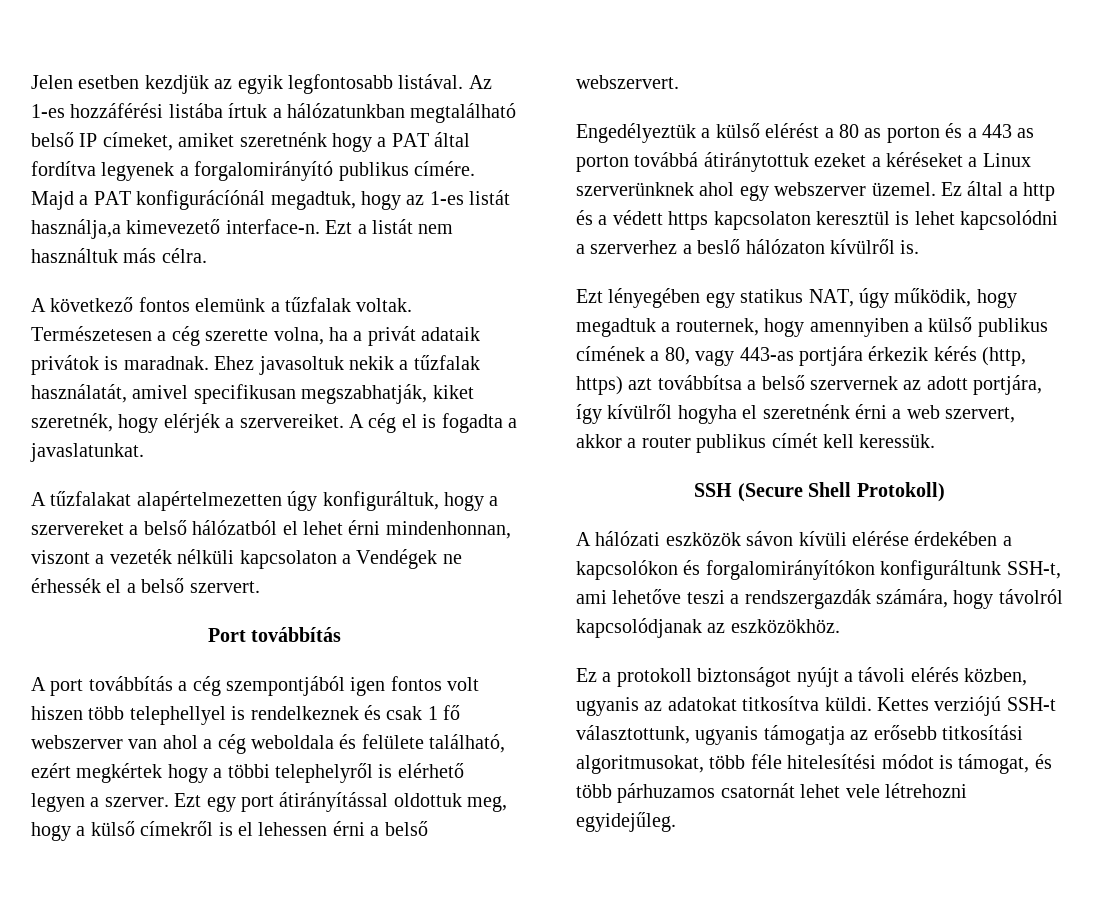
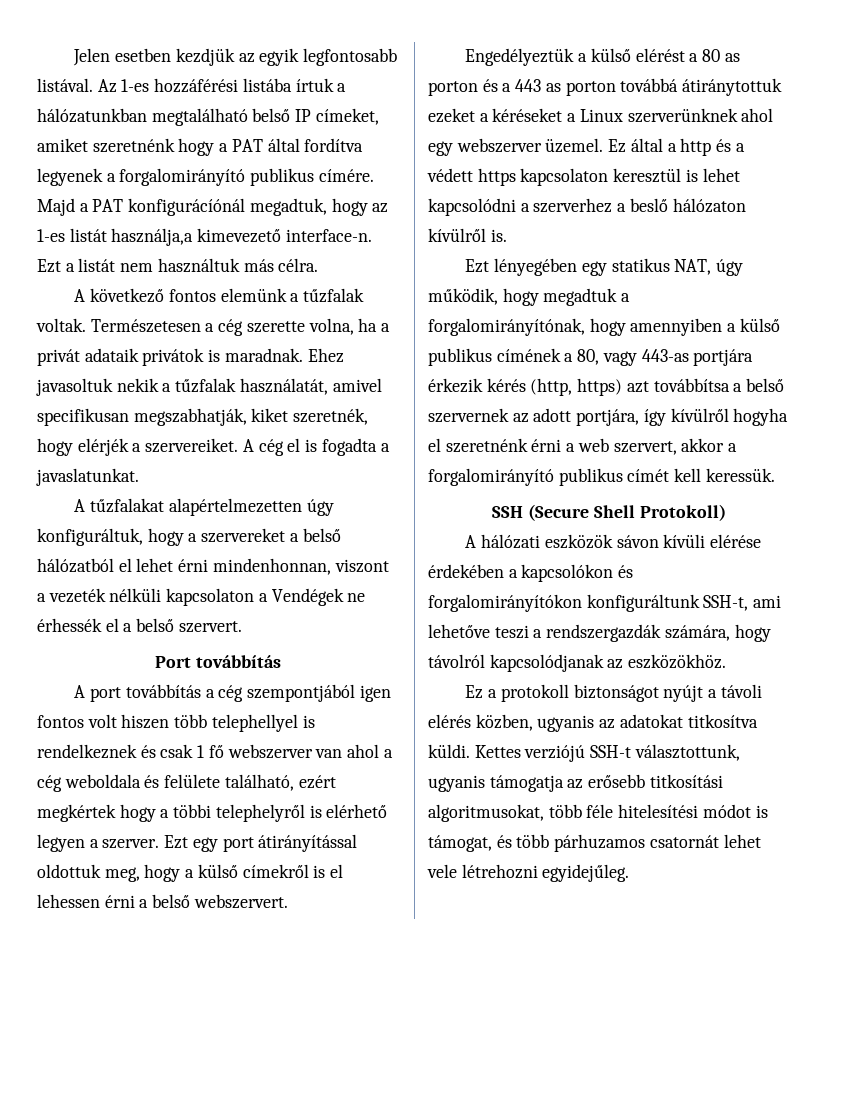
[675,318,759,336] routernek, -> [428,318,585,336] forgalomirányítónak,
[641,436,691,448] router -> [428,468,554,486] forgalomirányító

